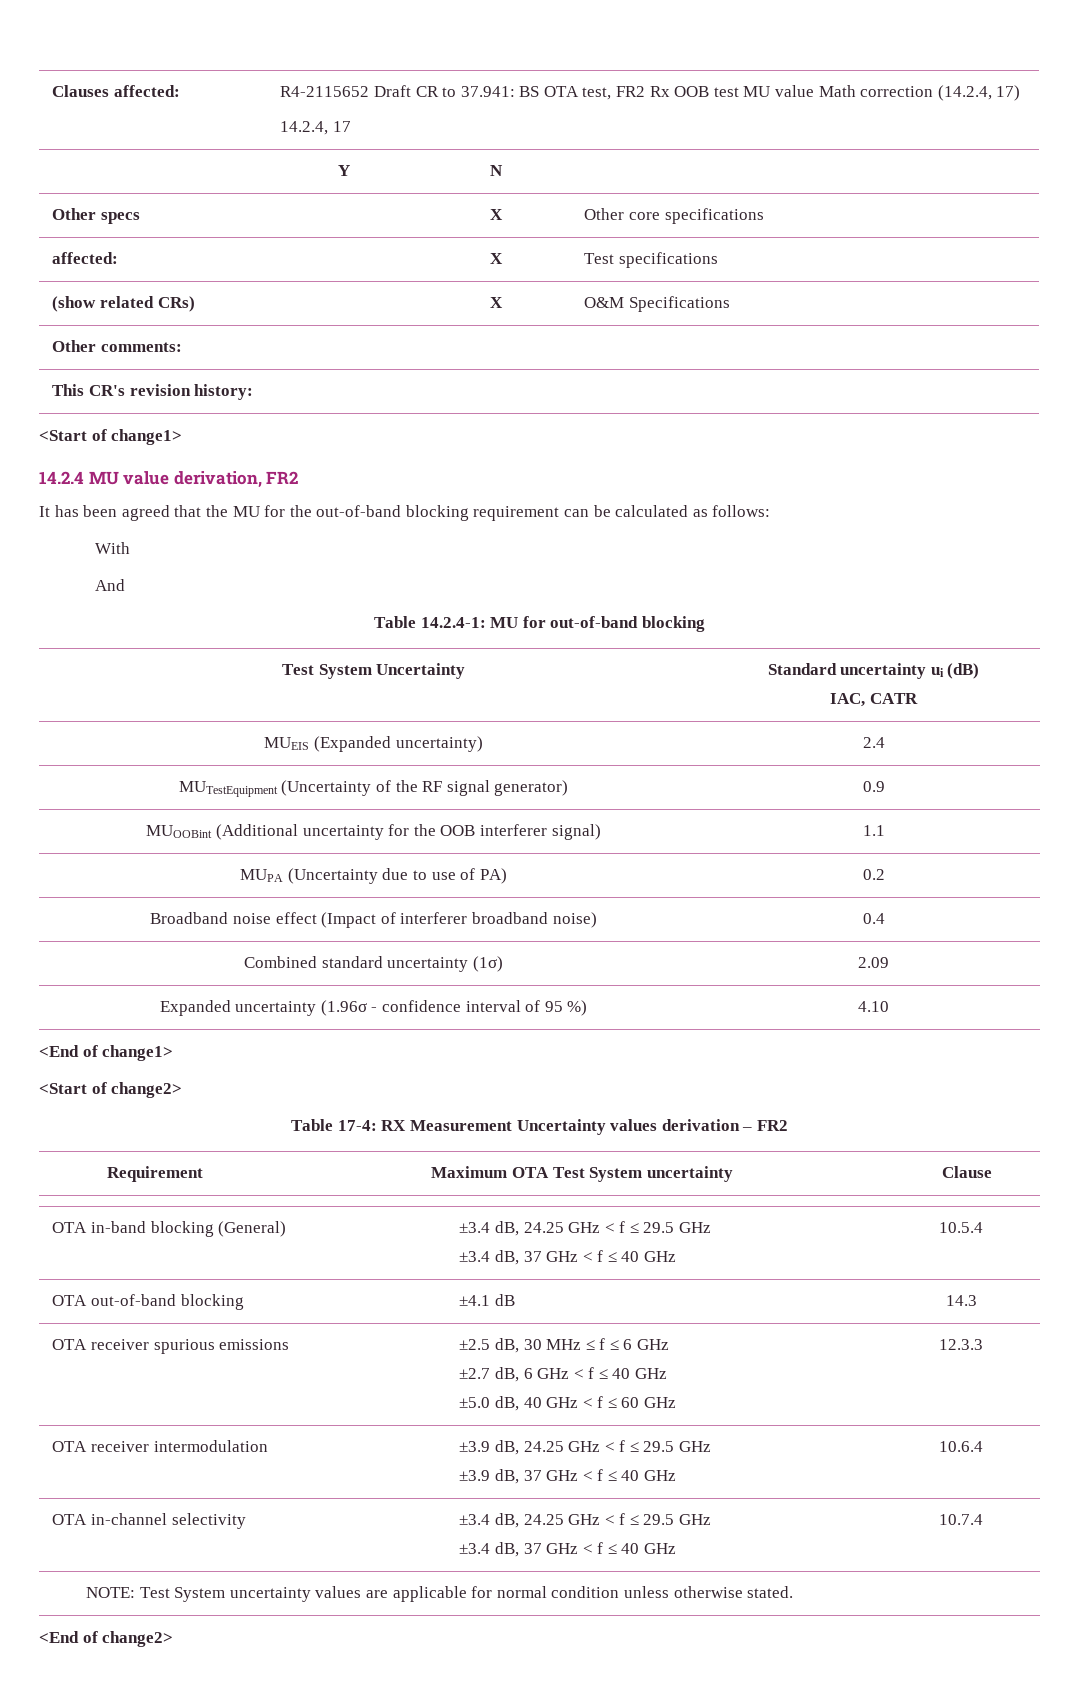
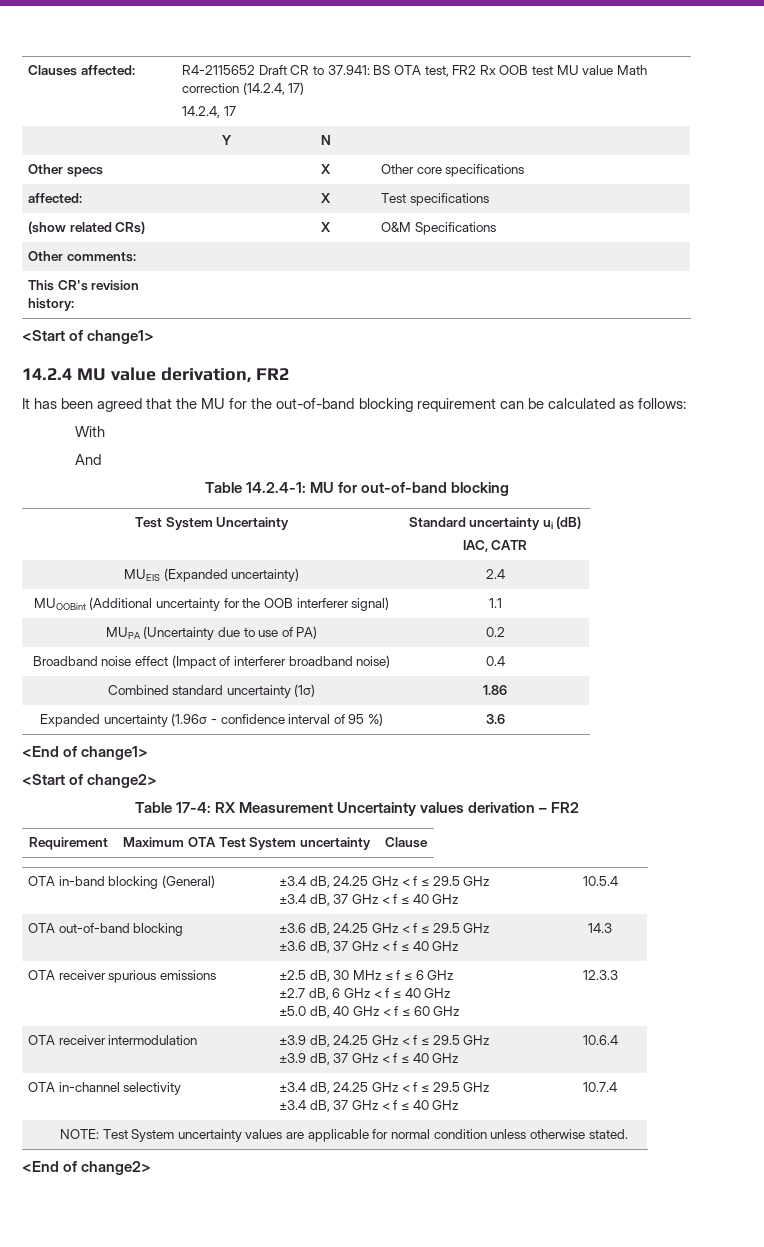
[178,780,569,797] [862,781,885,792] // MUTestEquipment (Uncertainty of the RF signal generator) | 0.9 -> (505, 574) none
[858,957,889,968] 2.09 -> [483,685,507,695] 1.86
[858,1001,889,1012] 4.10 -> [485,714,505,724] 3.6
[459,1294,515,1306] ±4.1 dB -> [279,923,490,935] [279,941,459,953] ±3.6 dB, 24.25 GHz < f ≤ 29.5 GHz // ±3.6 dB, 37 GHz < f ≤ 40 GHz

